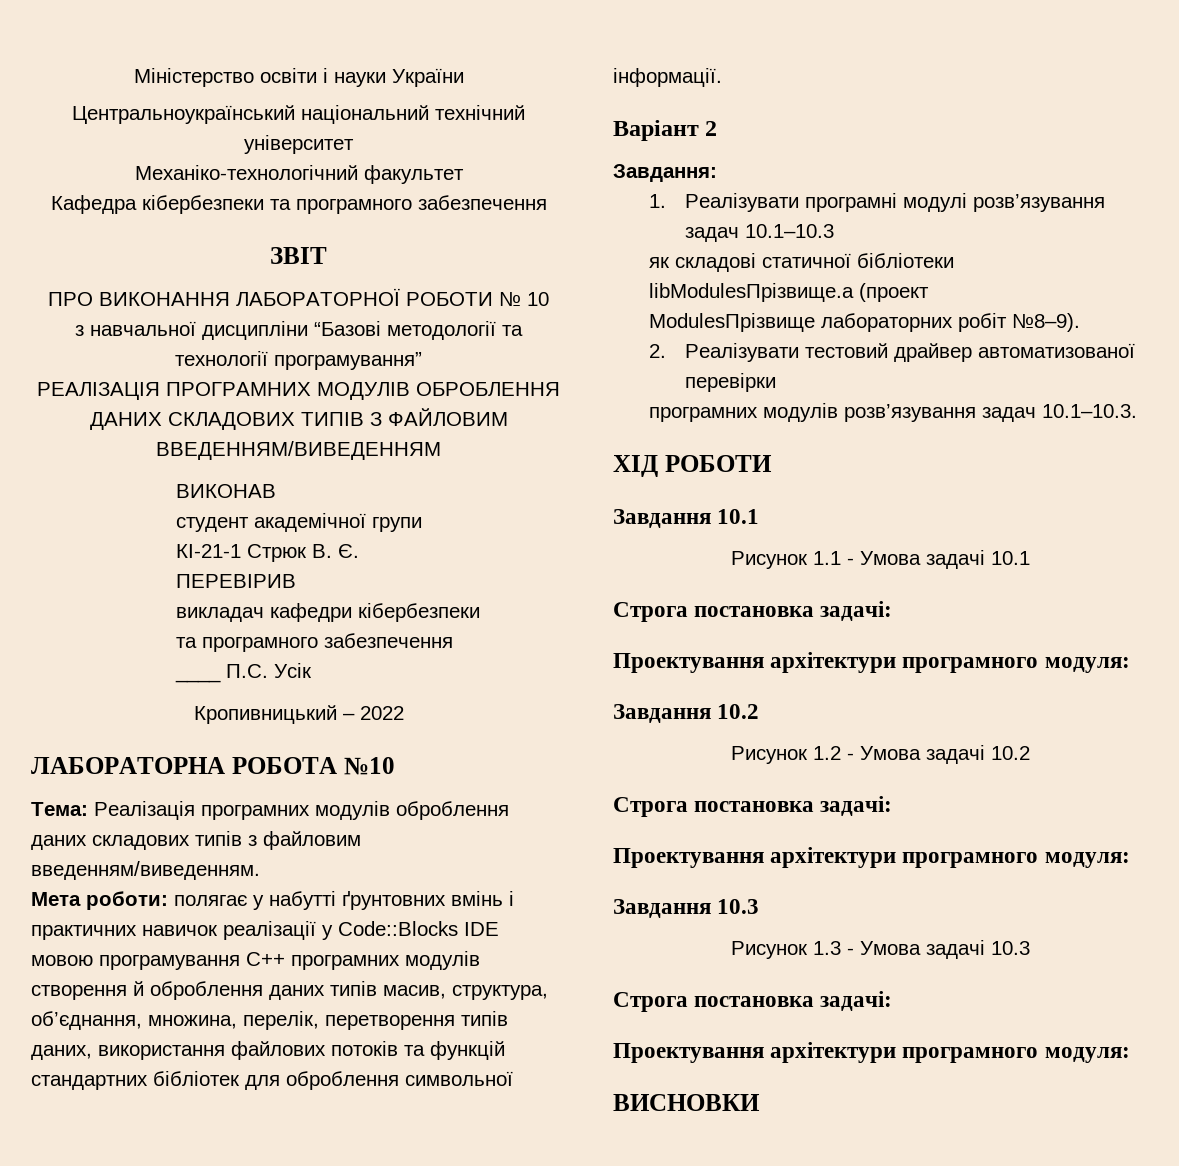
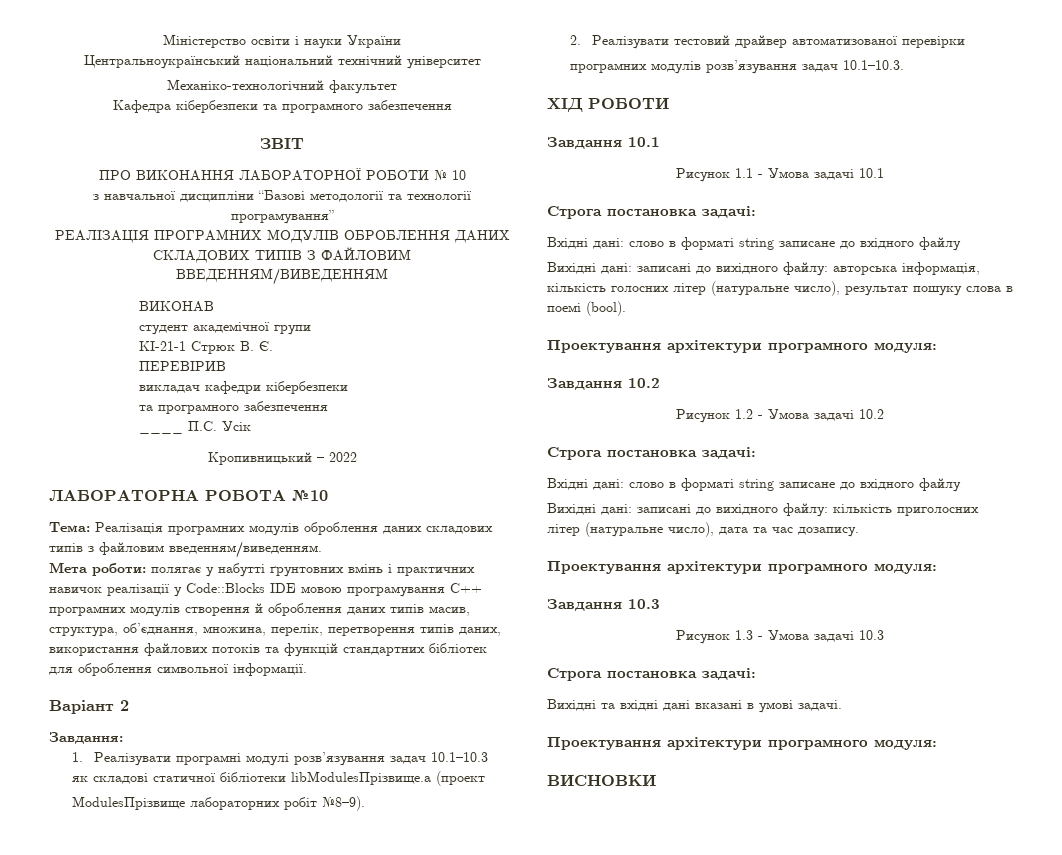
(893, 611) none -> [547,237,961,251] [547,262,980,276] [547,281,1013,296] [547,301,626,316] // Вхідні дані: слово в форматі string записане до вхідного файлу // Вихідні дані: записані до вихідного файлу: авторська інформація, кількість голосних літер (натуральне число), результат пошуку слова в поемі (bool).
(893, 806) none -> [547,478,961,492] [547,503,979,517] [547,522,859,537] // Вхідні дані: слово в форматі string записане до вхідного файлу // Вихідні дані: записані до вихідного файлу: кількість приголосних літер (натуральне число), дата та час дозапису.
(893, 1001) none -> [547,699,842,713] // Вихідні та вхідні дані вказані в умові задачі.

